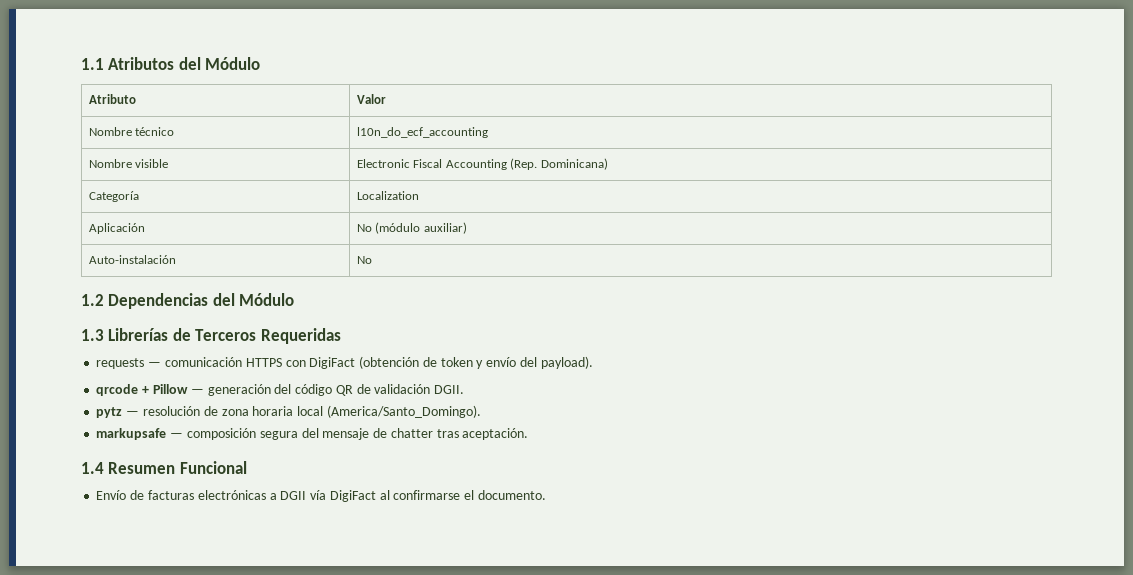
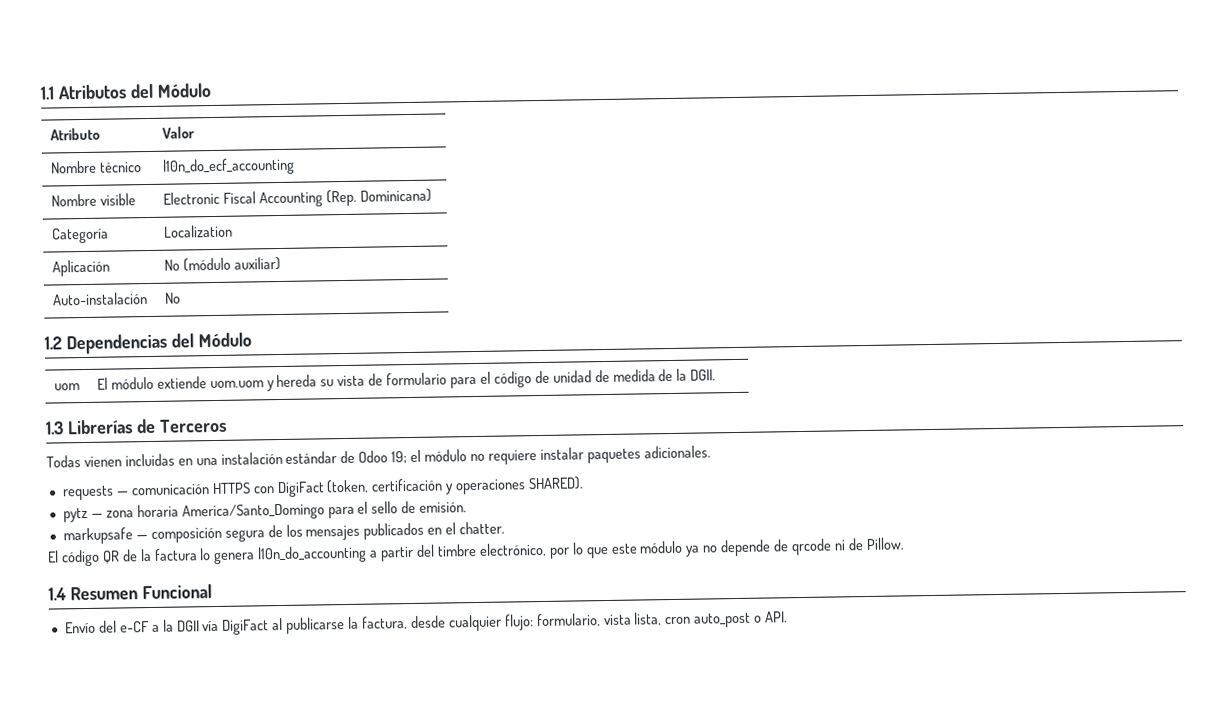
[81,328,341,344] // 1.3 Librerías de Terceros Requeridas -> [53,383,80,391] [96,368,717,392] [45,418,227,435] [46,445,711,468] // uom | El módulo extiende uom.uom y hereda su vista de formulario para el código de unidad de medida de la DGII. // 1.3 Librerías de Terceros // Todas vienen incluidas en una instalación estándar de Odoo 19; el módulo no requiere instalar paquetes adicionales.
[359,356,593,369] [96,384,465,396] [96,405,481,418] [96,428,529,440] [81,461,247,474] [96,490,546,502] (obtención de token y envío del payload). // qrcode + Pillow — generación del código QR de validación DGII. // pytz — resolución de zona horaria local (America/Santo_Domingo). // markupsafe — composición segura del mensaje de chatter tras aceptación. // 1.4 Resumen Funcional // Envío de facturas electrónicas a DGII vía DigiFact al confirmarse el documento. -> [326,476,585,495] [62,500,468,523] [62,521,506,545] [47,537,905,567] [48,584,212,601] [64,611,789,635] (token, certificación y operaciones SHARED). // pytz — zona horaria America/Santo_Domingo para el sello de emisión. // markupsafe — composición segura de los mensajes publicados en el chatter. // El código QR de la factura lo genera l10n_do_accounting a partir del timbre electrónico, por lo que este módulo ya no depende de qrcode ni de Pillow. // 1.4 Resumen Funcional // Envío del e-CF a la DGII vía DigiFact al publicarse la factura, desde cualquier flujo: formulario, vista lista, cron auto_post o API.

